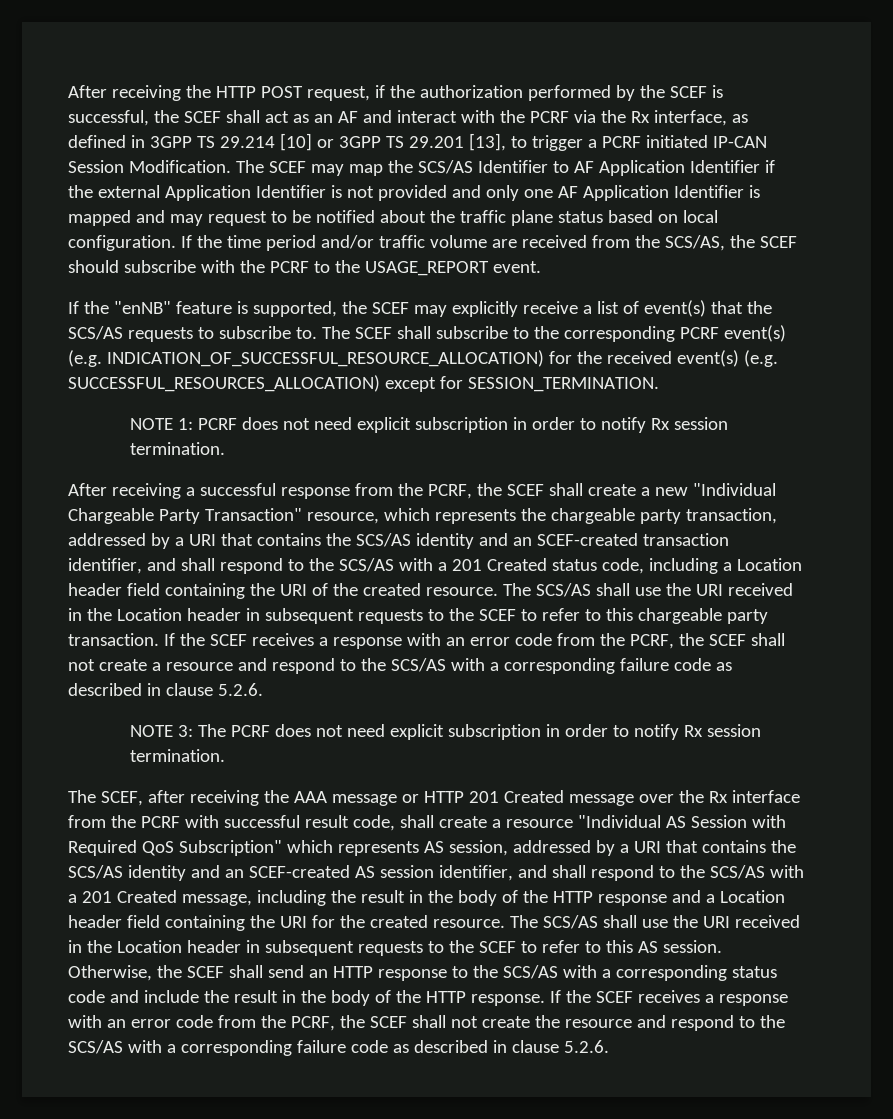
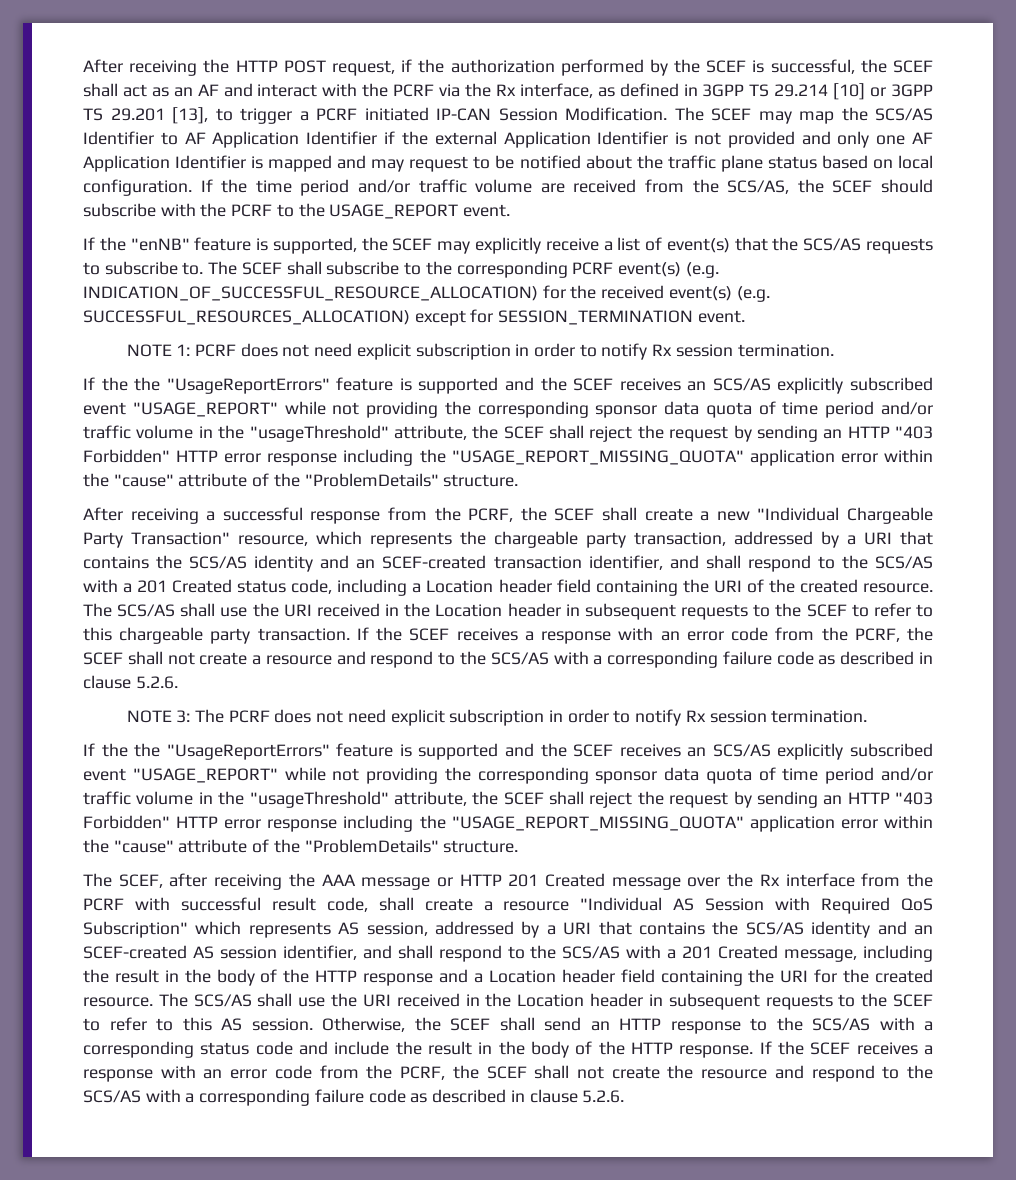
[467,377,659,392] SESSION_TERMINATION. -> [498,310,745,325] SESSION_TERMINATION event.
(226, 448) none -> [83,377,933,394] [83,401,933,418] [83,425,933,442] [83,449,933,466] [83,473,519,487] // If the the "UsageReportErrors" feature is supported and the SCEF receives an SCS/AS explicitly subscribed event "USAGE_REPORT" while not providing the corresponding sponsor data quota of time period and/or traffic volume in the "usageThreshold" attribute, the SCEF shall reject the request by sending an HTTP "403 Forbidden" HTTP error response including the "USAGE_REPORT_MISSING_QUOTA" application error within the "cause" attribute of the "ProblemDetails" structure.
(226, 755) none -> [83,743,933,760] [83,767,933,784] [83,791,933,808] [83,815,933,832] [83,839,519,853] // If the the "UsageReportErrors" feature is supported and the SCEF receives an SCS/AS explicitly subscribed event "USAGE_REPORT" while not providing the corresponding sponsor data quota of time period and/or traffic volume in the "usageThreshold" attribute, the SCEF shall reject the request by sending an HTTP "403 Forbidden" HTTP error response including the "USAGE_REPORT_MISSING_QUOTA" application error within the "cause" attribute of the "ProblemDetails" structure.

